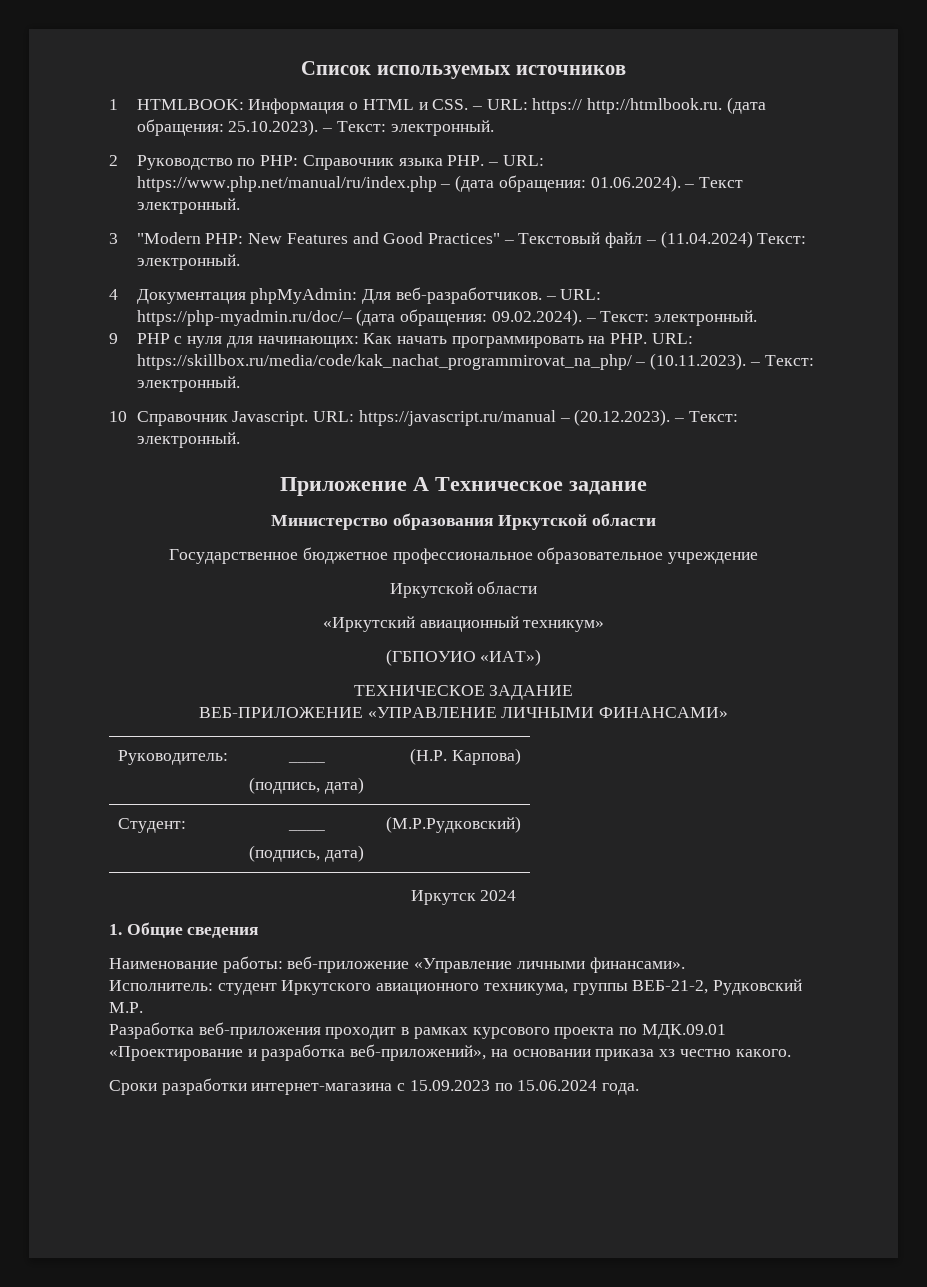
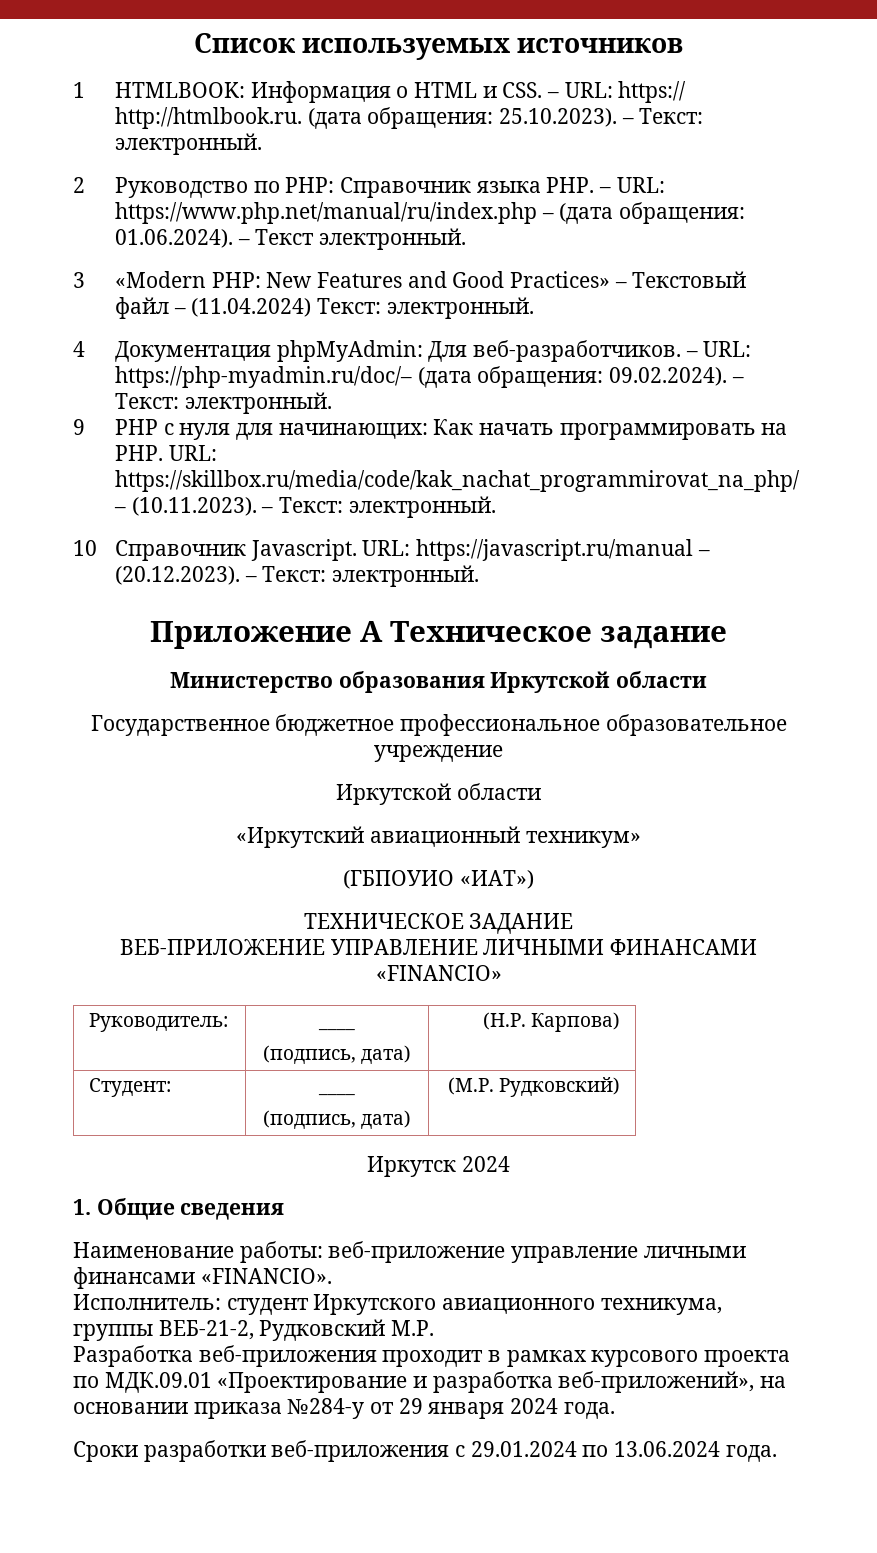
[136,232,201,244] "Modern -> [114,271,206,288] «Modern
[428,233,501,244] Practices" -> [509,271,610,288] Practices»
[367,707,729,718] «УПРАВЛЕНИЕ ЛИЧНЫМИ ФИНАНСАМИ» -> [330,939,758,955] [375,965,502,981] УПРАВЛЕНИЕ ЛИЧНЫМИ ФИНАНСАМИ «FINANCIO»
[385,816,521,833] (М.Р.Рудковский) -> [447,1077,620,1097] (М.Р. Рудковский)
[414,957,685,973] «Управление личными финансами». -> [511,1246,746,1263] [73,1267,332,1289] управление личными финансами «FINANCIO».
[659,1049,791,1057] [109,1078,598,1095] хз честно какого. // Сроки разработки интернет-магазина с 15.09.2023 по 15.06.2024 -> [287,1398,615,1419] [73,1440,721,1462] №284-у от 29 января 2024 года. // Сроки разработки веб-приложения с 29.01.2024 по 13.06.2024

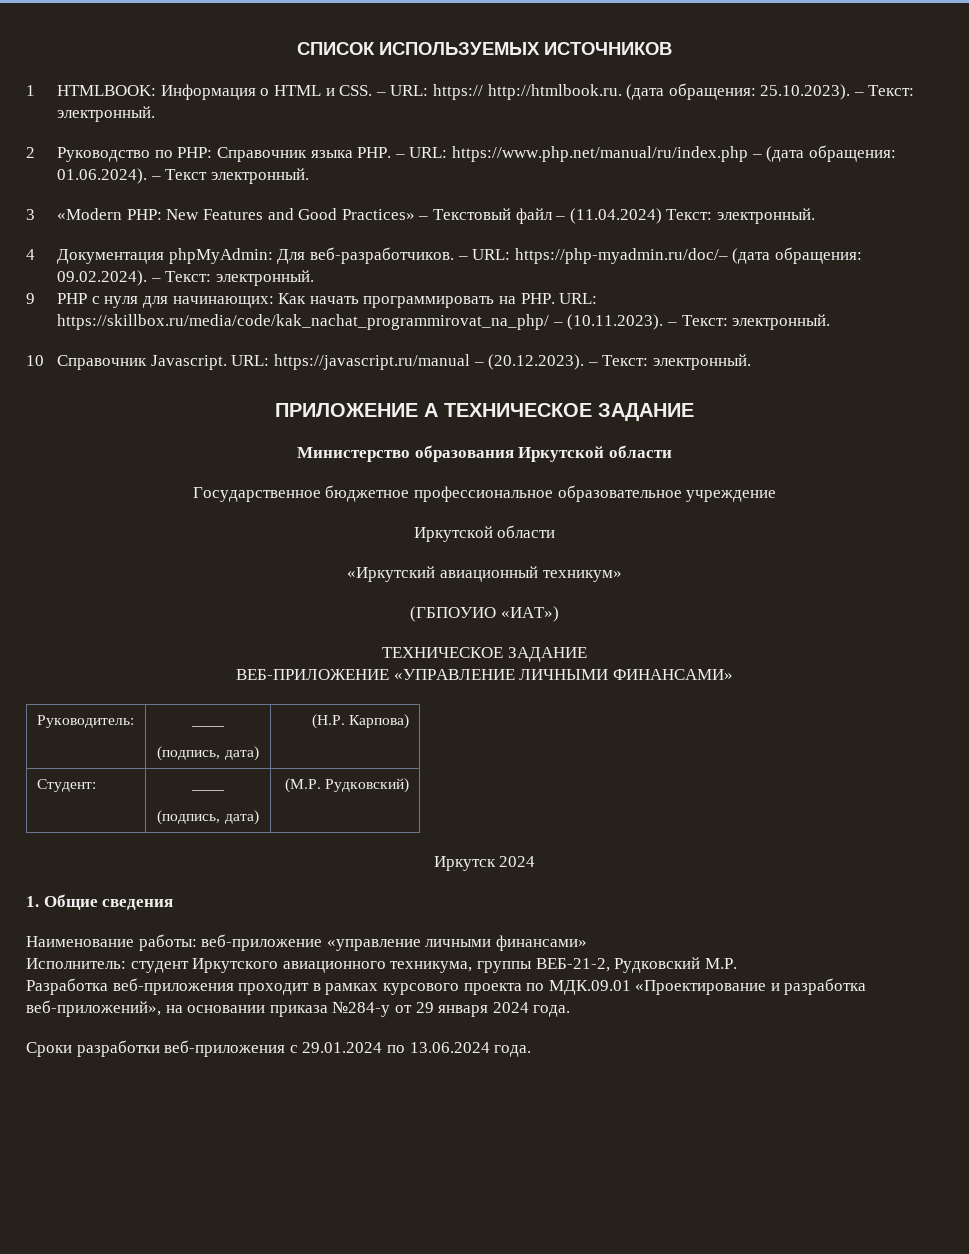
[193,33,684,60] Список используемых источников -> [297,42,672,55] СПИСОК ИСПОЛЬЗУЕМЫХ ИСТОЧНИКОВ
[150,621,727,649] Приложение А Техническое задание -> [275,403,694,421] ПРИЛОЖЕНИЕ А ТЕХНИЧЕСКОЕ ЗАДАНИЕ
[330,939,758,955] [375,965,502,981] УПРАВЛЕНИЕ ЛИЧНЫМИ ФИНАНСАМИ «FINANCIO» -> [393,669,733,680] «УПРАВЛЕНИЕ ЛИЧНЫМИ ФИНАНСАМИ»
[511,1246,746,1263] [73,1267,332,1289] управление личными финансами «FINANCIO». -> [326,935,587,951] «управление личными финансами»

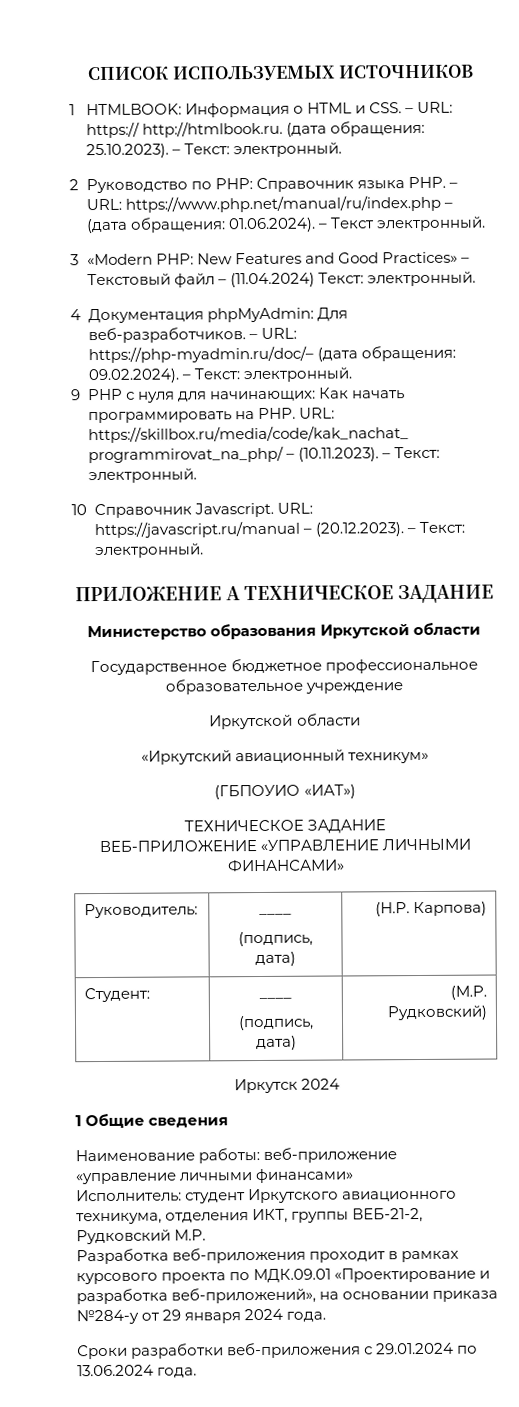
[26,896,39,907] 1. -> [75,1115,82,1127] 1
(473, 967) none -> [165,1208,289,1224] отделения ИКТ,

